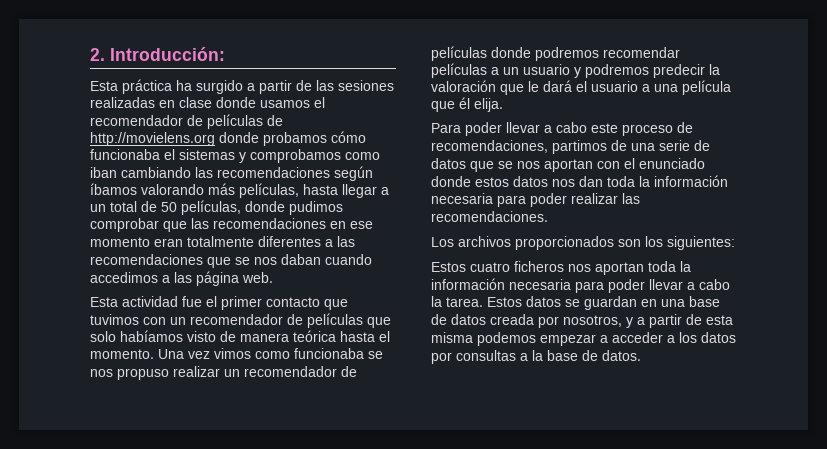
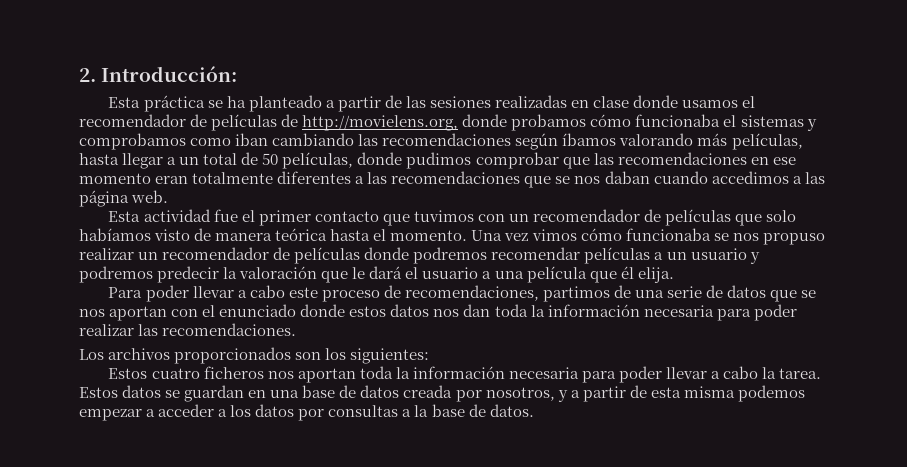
[176,80,243,94] ha surgido -> [207,95,322,112] se ha planteado
[90,132,215,146] http://movielens.org -> [302,115,459,131] http://movielens.org,
[255,351,290,359] como -> [580,228,622,241] cómo

